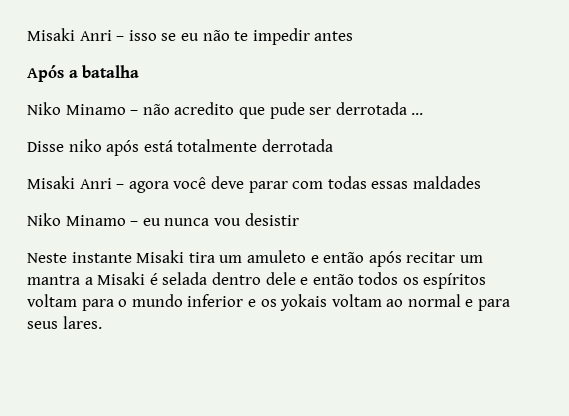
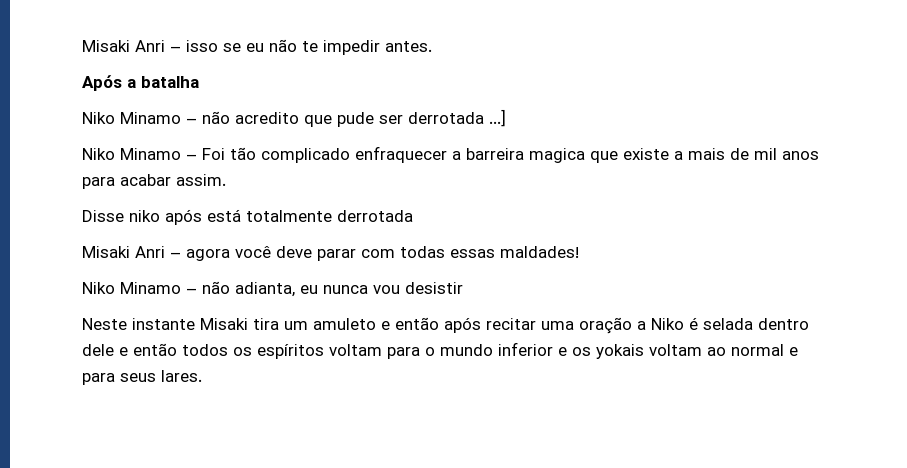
[314,31,354,41] antes -> [385,41,432,52] antes.
[411,113,424,115] ... -> [489,109,506,127] [82,146,819,163] [82,174,226,189] ...] // Niko Minamo – Foi tão complicado enfraquecer a barreira magica que existe a mais de mil anos para acabar assim.
[412,176,481,189] [27,213,139,226] maldades // Niko Minamo – -> [500,246,579,258] [82,281,295,297] maldades! // Niko Minamo – não adianta,
[459,255,483,263] [27,272,146,285] um mantra a Misaki -> [541,317,684,334] uma oração a Niko

